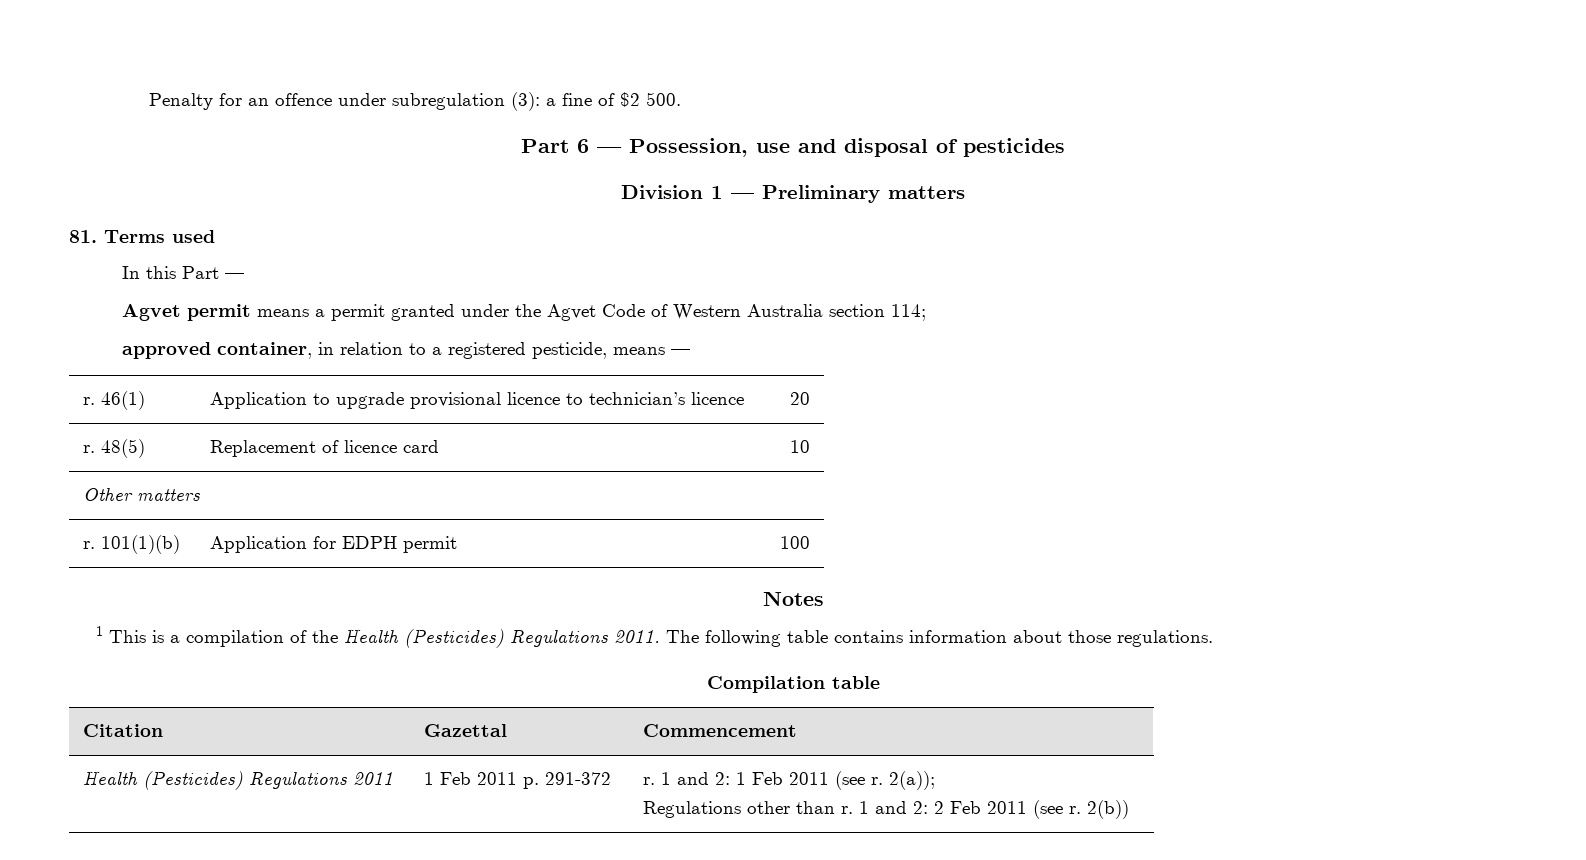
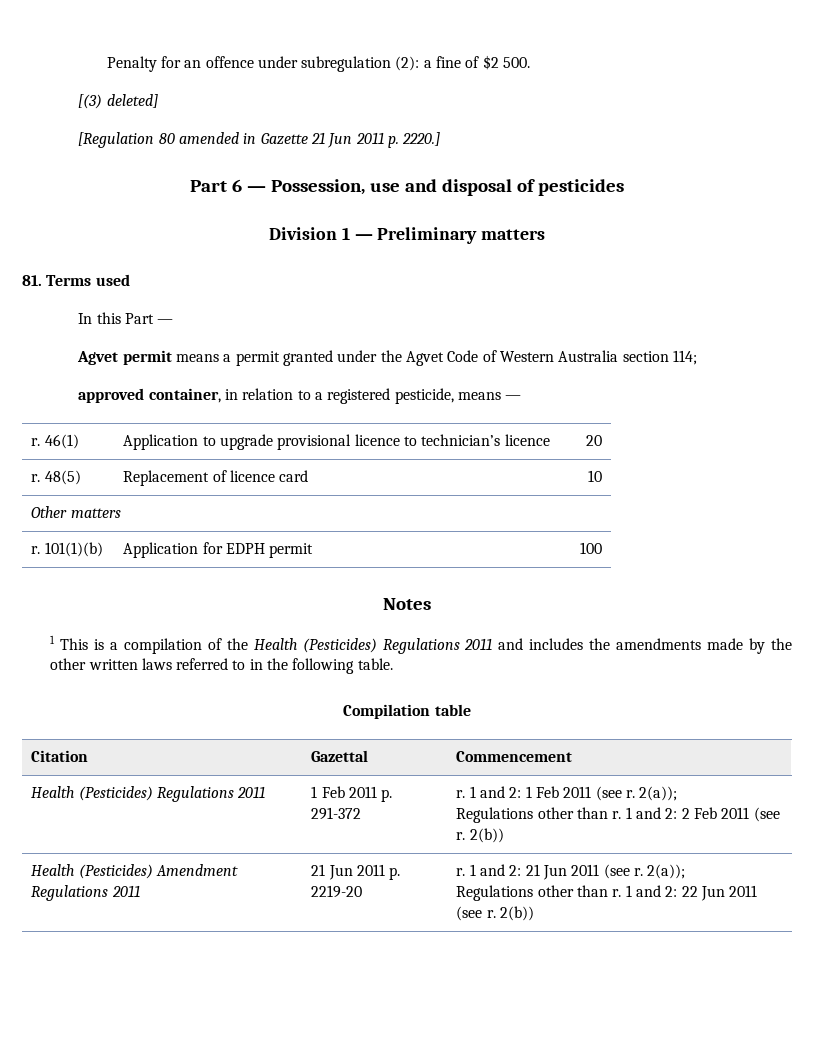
[511,92,541,111] (3): -> [395,56,420,71] (2):
(682, 99) none -> [78,94,158,109] [78,132,441,148] // [(3) deleted] // [Regulation 80 amended in Gazette 21 Jun 2011 p. 2220.]
[613,630,1213,647] 2011. The following table contains information about those regulations. -> [464,638,793,654] [50,658,393,674] 2011 and includes the amendments made by the other written laws referred to in the following table.
(1130, 809) none -> [31,864,238,879] [31,885,140,901] [311,864,401,880] [311,885,363,898] [456,864,686,880] [456,885,758,901] [456,906,534,921] // Health (Pesticides) Amendment Regulations 2011 | 21 Jun 2011 p. 2219-20 | r. 1 and 2: 21 Jun 2011 (see r. 2(a)); // Regulations other than r. 1 and 2: 22 Jun 2011 (see r. 2(b))

